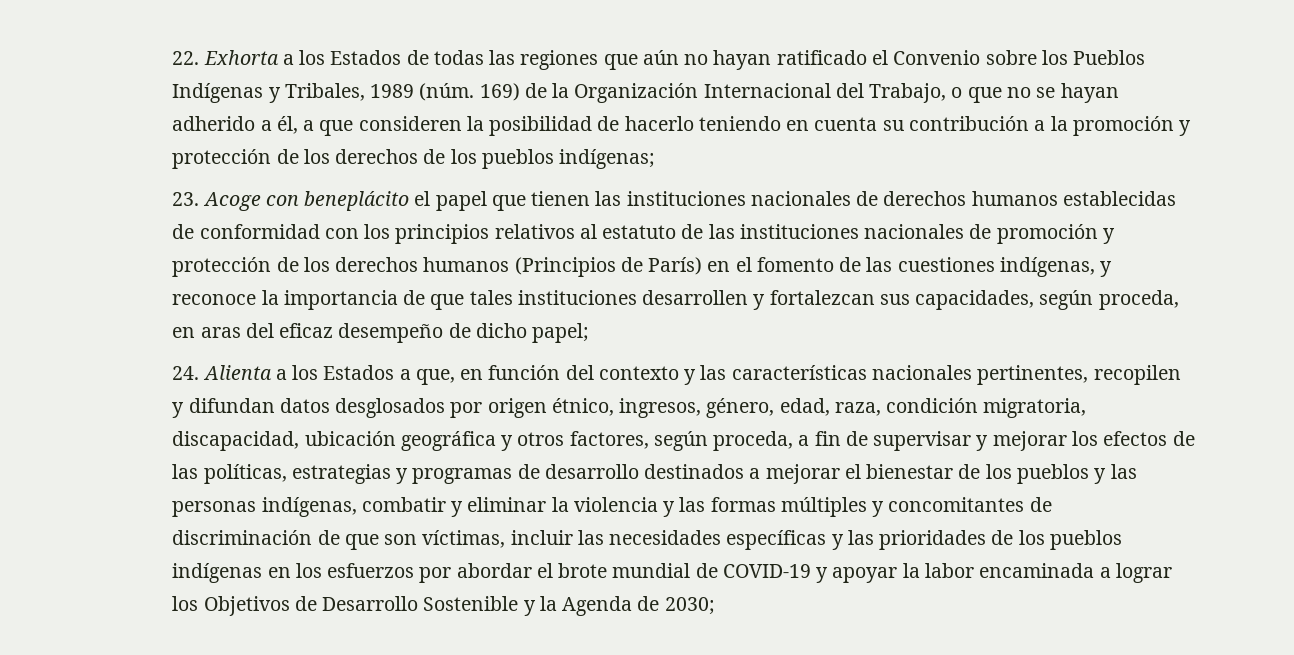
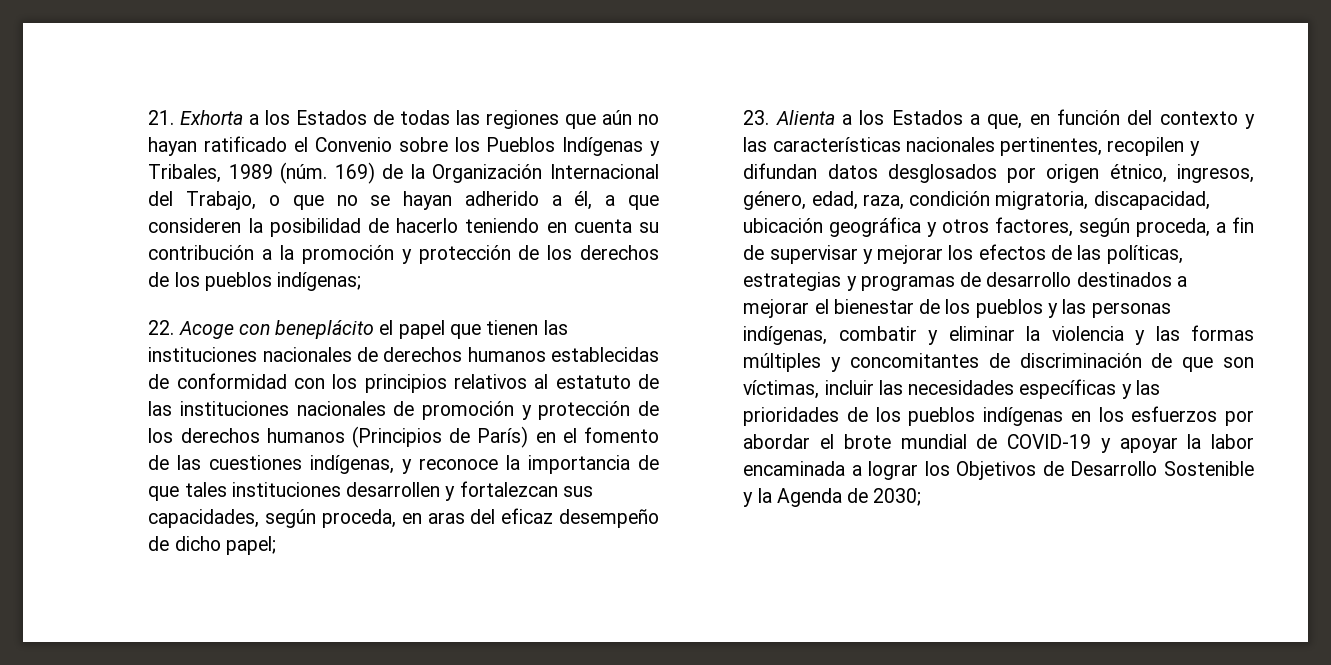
[172,51,200,65] 22. -> [148,110,175,125] 21.
[172,192,200,206] 23. -> [148,320,175,335] 22.
[172,366,200,380] 24. -> [743,110,770,125] 23.

